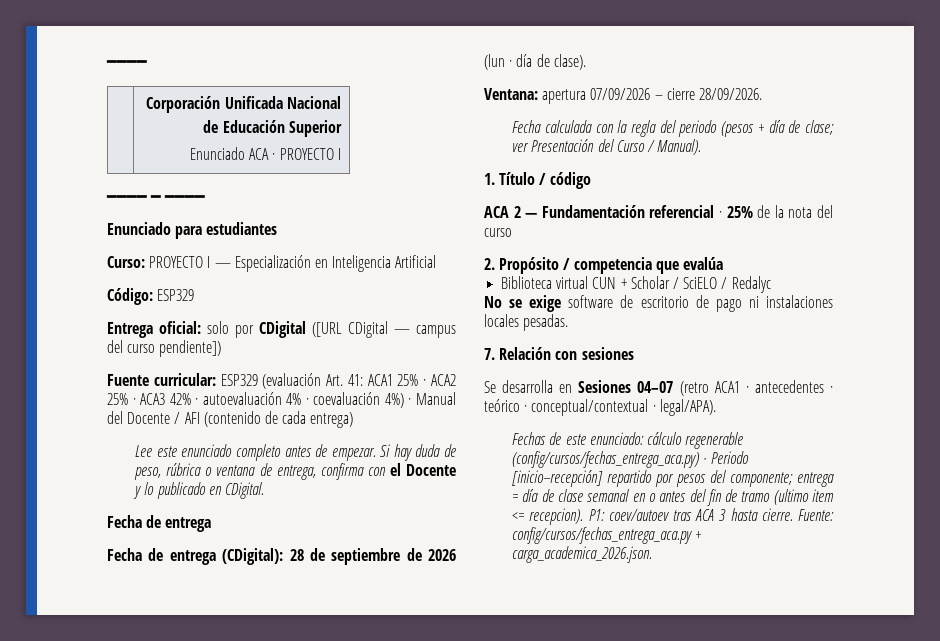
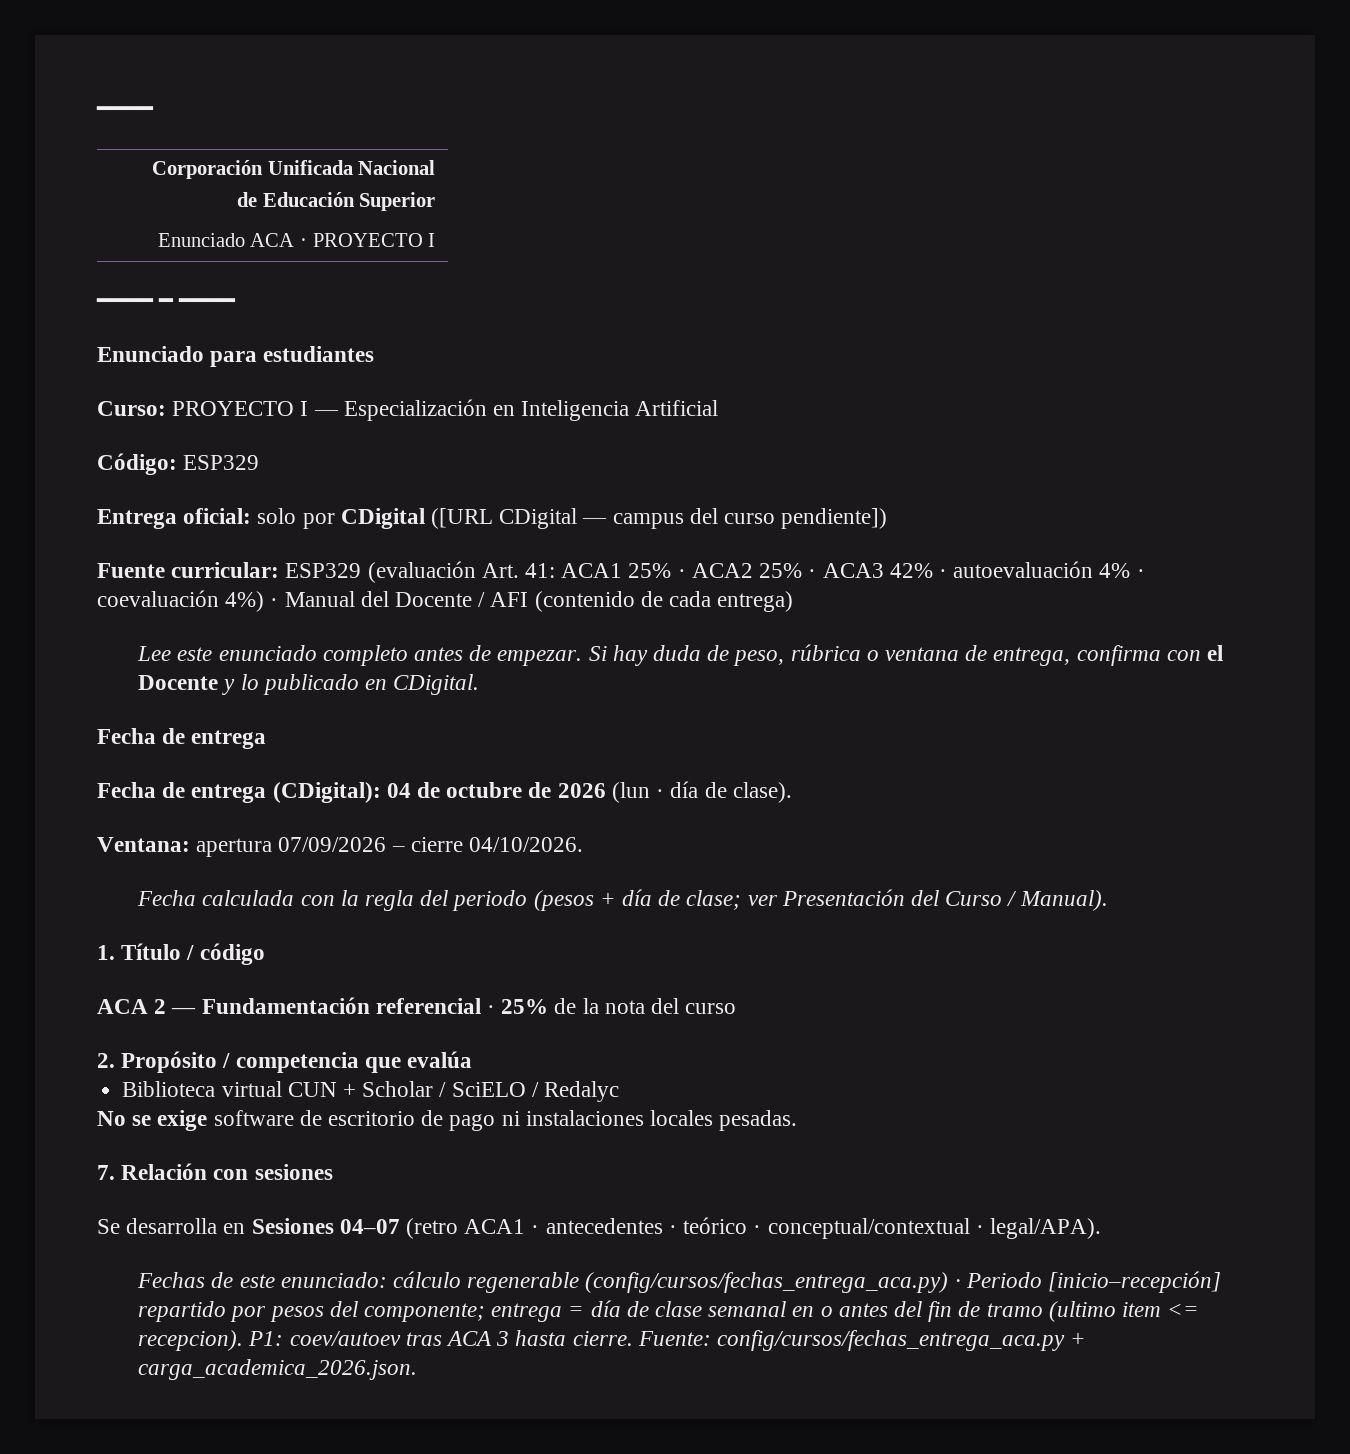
[289,548,401,565] 28 de septiembre -> [386,782,523,798] 04 de octubre
[698,88,762,100] 28/09/2026. -> [469,837,584,852] 04/10/2026.

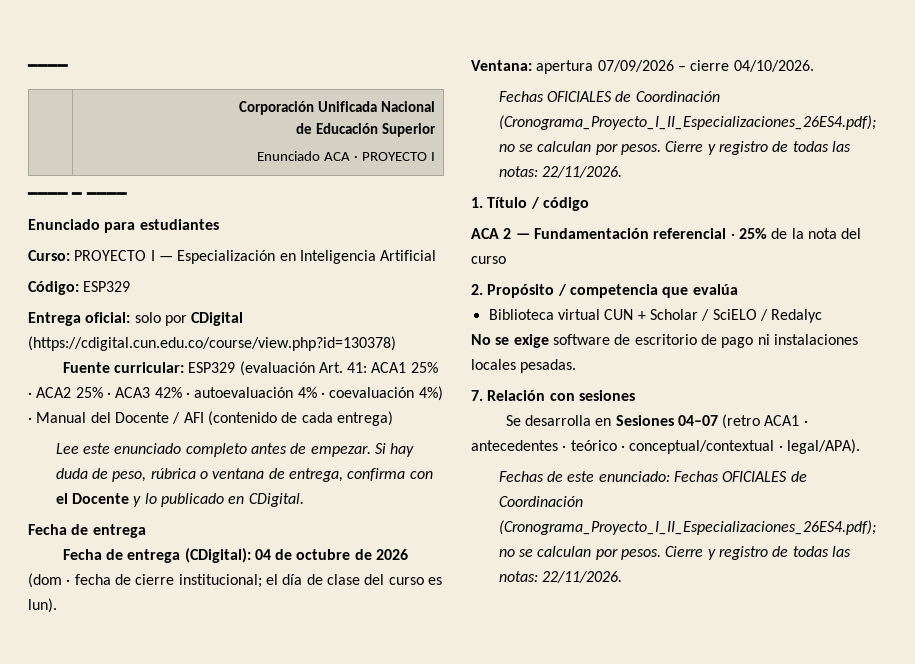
[431,508,888,529] ([URL CDigital — campus del curso pendiente]) -> [28,336,396,351] (https://cdigital.cun.edu.co/course/view.php?id=130378)
[611,781,792,803] (lun · día de clase). -> [28,573,442,588] [28,598,57,613] (dom · fecha de cierre institucional; el día de clase del curso es lun).
[137,889,1108,911] Fecha calculada con la regla del periodo (pesos + día de clase; ver Presentación del Curso / Manual). -> [498,91,720,102] [498,115,876,130] [498,141,851,155] [498,166,623,178] Fechas OFICIALES de Coordinación (Cronograma_Proyecto_I_II_Especializaciones_26ES4.pdf); no se calculan por pesos. Cierre y registro de todas las notas: 22/11/2026.
[392,1271,1222,1293] [138,1300,1200,1322] [138,1330,1087,1351] [138,1359,418,1380] cálculo regenerable (config/cursos/fechas_entrega_aca.py) · Periodo [inicio–recepción] repartido por pesos del componente; entrega = día de clase semanal en o antes del fin de tramo (ultimo item <= recepcion). P1: coev/autoev tras ACA 3 hasta cierre. Fuente: config/cursos/fechas_entrega_aca.py + carga_academica_2026.json. -> [674,471,807,482] [498,496,583,507] [498,520,876,535] [498,546,851,560] [498,571,623,583] Fechas OFICIALES de Coordinación (Cronograma_Proyecto_I_II_Especializaciones_26ES4.pdf); no se calculan por pesos. Cierre y registro de todas las notas: 22/11/2026.

